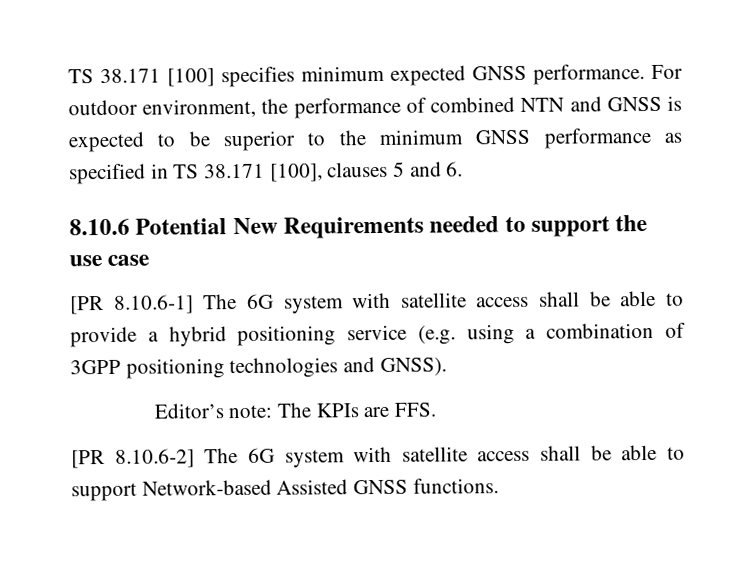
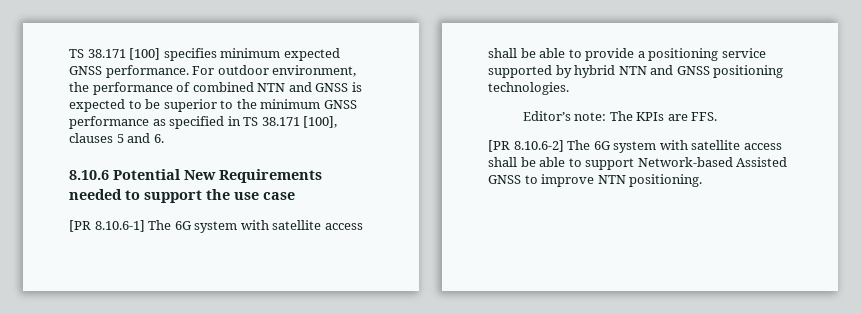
[168,326,227,347] hybrid -> (645, 54) none
[417,322,686,345] [70,357,447,379] (e.g. using a combination of 3GPP positioning technologies and GNSS). -> [488,65,784,78] [488,82,569,95] supported by hybrid NTN and GNSS positioning technologies.
[412,478,499,494] functions. -> [524,174,703,187] to improve NTN positioning.

